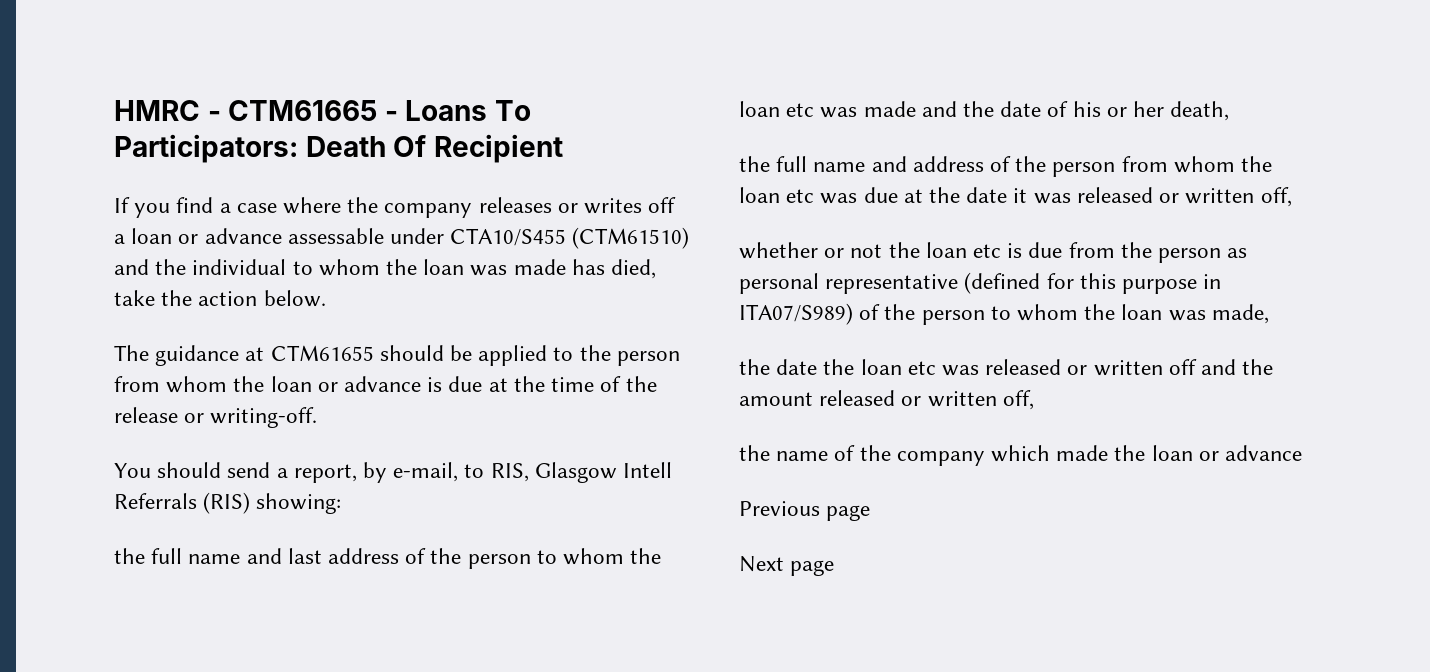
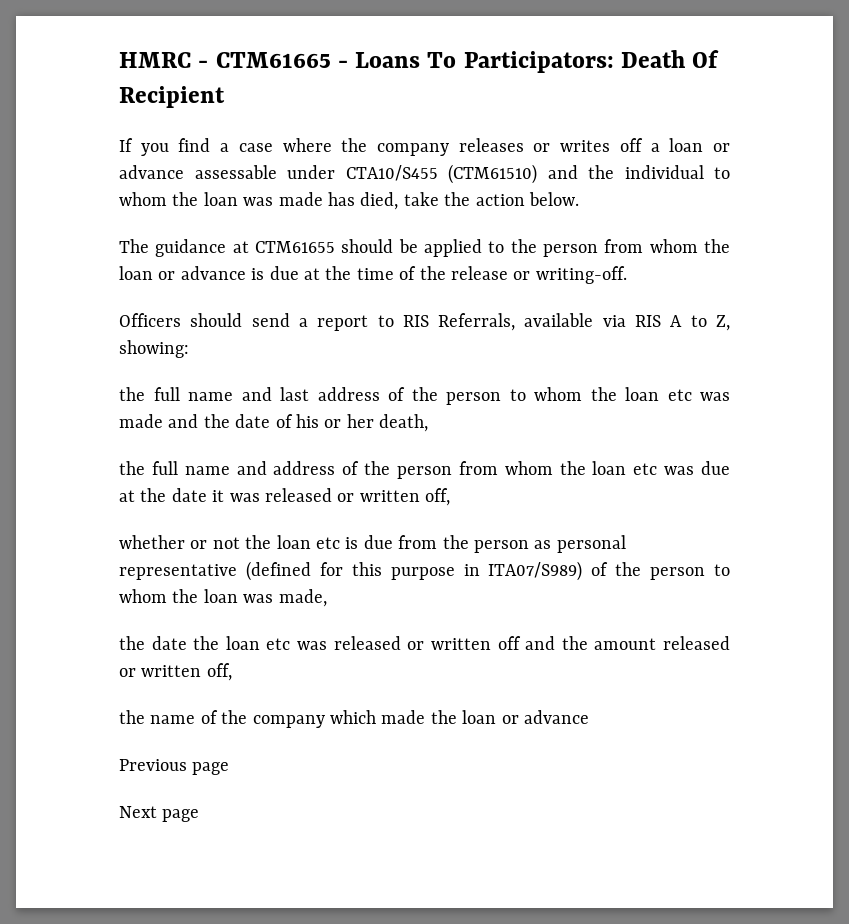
[114,463,151,478] You -> [119,313,181,327] Officers
[293,462,673,483] [114,492,251,514] report, by e-mail, to RIS, Glasgow Intell Referrals (RIS) -> [317,313,730,331] report to RIS Referrals, available via RIS A to Z,

